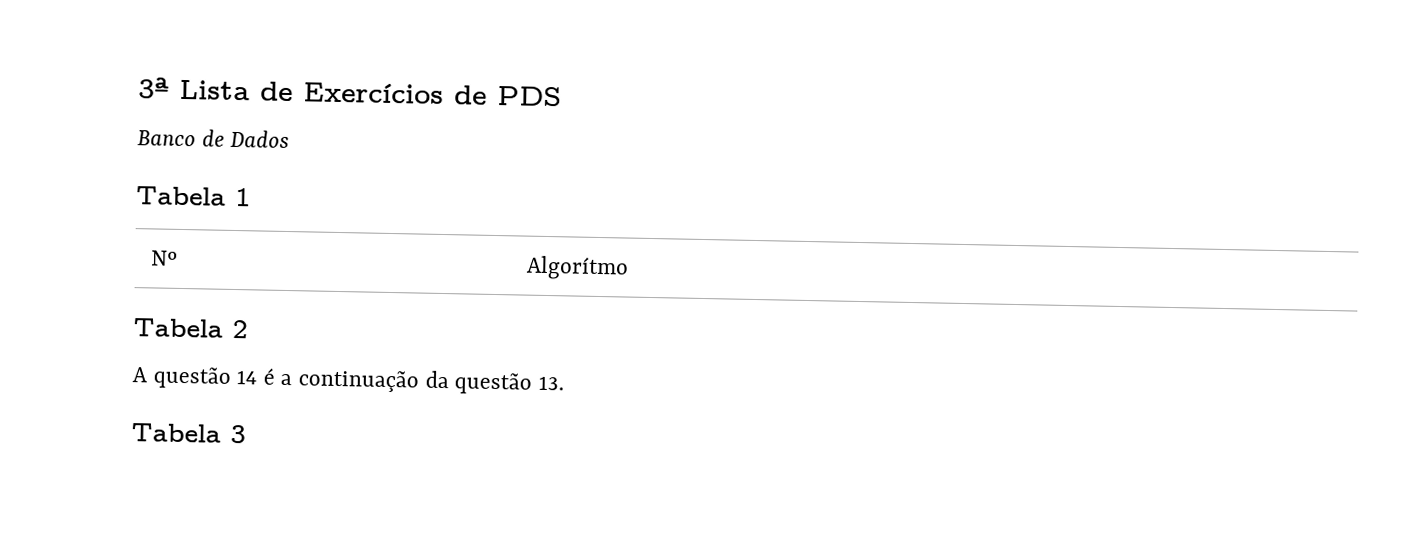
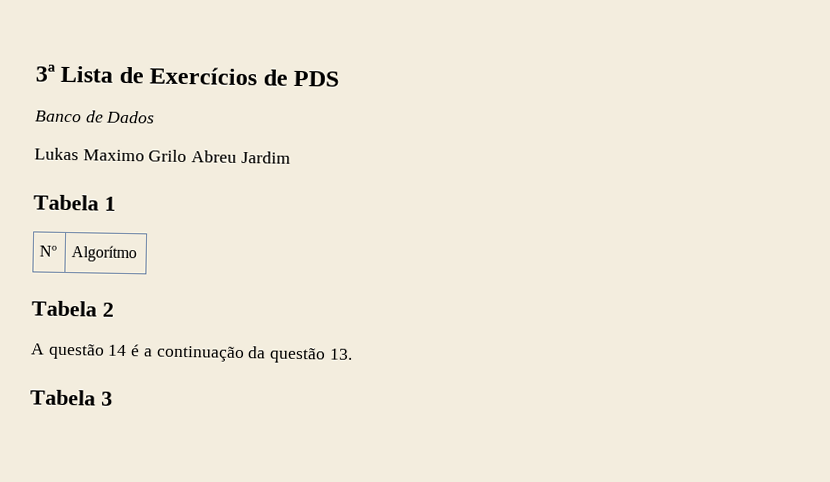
(290, 139) none -> [34,147,291,164] // Lukas Maximo Grilo Abreu Jardim

